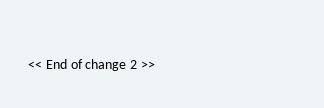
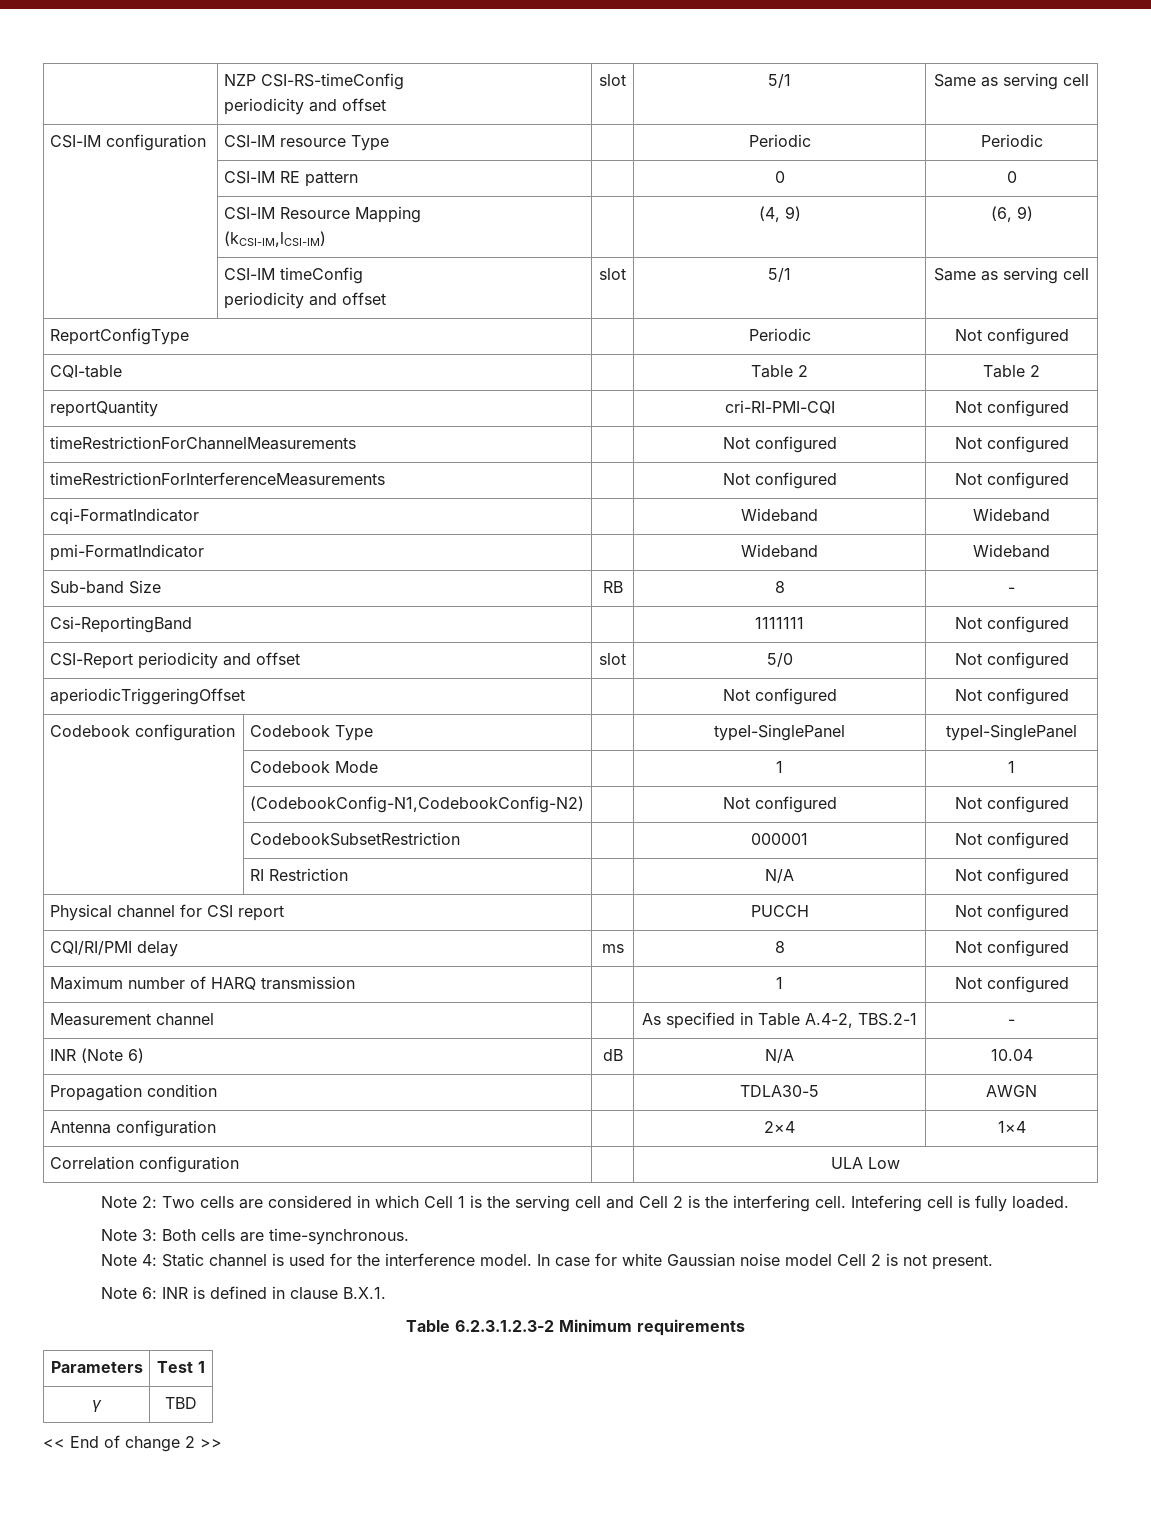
(28, 65) none -> [223,73,404,90] [223,98,386,115] [599,74,626,86] [768,74,791,88] [934,73,1089,90] [49,134,206,151] [223,135,389,151] [748,134,811,147] [980,134,1043,147] [223,171,358,187] [774,171,785,183] [1006,171,1017,183] [223,206,421,223] [223,231,326,247] [758,206,801,222] [990,206,1033,222] [223,267,363,284] [223,292,386,309] [599,268,626,280] [768,268,791,282] [934,267,1089,284] [49,328,189,345] [748,328,811,341] [954,328,1069,345] [49,365,122,378] [751,365,808,378] [983,365,1040,378] [49,400,158,417] [724,400,835,414] [954,400,1069,417] [49,436,356,450] [722,436,837,453] [954,436,1069,453] [49,472,385,486] [722,472,837,489] [954,472,1069,489] [49,508,199,525] [741,508,818,522] [973,508,1050,522] [49,544,204,561] [741,544,818,558] [973,544,1050,558] [49,580,161,594] [602,581,623,593] [774,581,785,593] [1008,587,1015,593] [49,616,192,633] [755,617,804,629] [954,616,1069,633] [49,652,300,669] [599,653,626,665] [766,653,793,667] [954,652,1069,669] [49,688,245,705] [722,688,837,705] [954,688,1069,705] [49,724,235,741] [249,725,373,741] [714,724,845,741] [946,724,1077,741] [249,761,378,773] [776,761,783,773] [1008,761,1015,773] [249,796,584,813] [722,796,837,813] [954,796,1069,813] [249,832,460,846] [751,833,808,845] [954,832,1069,849] [249,868,348,881] [765,869,794,883] [954,868,1069,885] [49,904,284,921] [750,905,809,917] [954,904,1069,921] [49,941,178,957] [601,944,624,953] [774,941,785,953] [954,940,1069,957] [49,976,355,990] [776,977,783,989] [954,976,1069,993] [49,1013,214,1026] [642,1012,917,1029] [1008,1019,1015,1025] [49,1048,144,1063] [602,1049,623,1061] [765,1049,794,1063] [990,1049,1033,1061] [49,1084,217,1101] [740,1085,819,1097] [986,1085,1037,1097] [49,1120,216,1137] [764,1121,795,1133] [997,1121,1026,1133] [49,1156,239,1173] [831,1157,900,1169] [101,1195,1070,1212] [101,1228,410,1245] [101,1253,994,1270] [101,1286,387,1300] [406,1319,745,1336] [50,1361,143,1373] [157,1361,205,1373] [92,1400,102,1412] [165,1397,197,1409] | NZP CSI-RS-timeConfig // periodicity and offset | slot | 5/1 | Same as serving cell // CSI-IM configuration | CSI-IM resource Type | | Periodic | Periodic // | CSI-IM RE pattern | | 0 | 0 // | CSI-IM Resource Mapping // (kCSI-IM,lCSI-IM) | | (4, 9) | (6, 9) // | CSI-IM timeConfig // periodicity and offset | slot | 5/1 | Same as serving cell // ReportConfigType | | Periodic | Not configured // CQI-table | | Table 2 | Table 2 // reportQuantity | | cri-RI-PMI-CQI | Not configured // timeRestrictionForChannelMeasurements | | Not configured | Not configured // timeRestrictionForInterferenceMeasurements | | Not configured | Not configured // cqi-FormatIndicator | | Wideband | Wideband // pmi-FormatIndicator | | Wideband | Wideband // Sub-band Size | RB | 8 | - // Csi-ReportingBand | | 1111111 | Not configured // CSI-Report periodicity and offset | slot | 5/0 | Not configured // aperiodicTriggeringOffset | | Not configured | Not configured // Codebook configuration | Codebook Type | | typeI-SinglePanel | typeI-SinglePanel // | Codebook Mode | | 1 | 1 // | (CodebookConfig-N1,CodebookConfig-N2) | | Not configured | Not configured // | CodebookSubsetRestriction | | 000001 | Not configured // | RI Restriction | | N/A | Not configured // Physical channel for CSI report | | PUCCH | Not configured // CQI/RI/PMI delay | ms | 8 | Not configured // Maximum number of HARQ transmission | | 1 | Not configured // Measurement channel | | As specified in Table A.4-2, TBS.2-1 | - // INR (Note 6) | dB | N/A | 10.04 // Propagation condition | | TDLA30-5 | AWGN // Antenna configuration | | 2×4 | 1×4 // Correlation configuration | | ULA Low // Note 2: Two cells are considered in which Cell 1 is the serving cell and Cell 2 is the interfering cell. Intefering cell is fully loaded. // Note 3: Both cells are time-synchronous. // Note 4: Static channel is used for the interference model. In case for white Gaussian noise model Cell 2 is not present. // Note 6: INR is defined in clause B.X.1. // Table 6.2.3.1.2.3-2 Minimum requirements // Parameters | Test 1 // γ | TBD //

